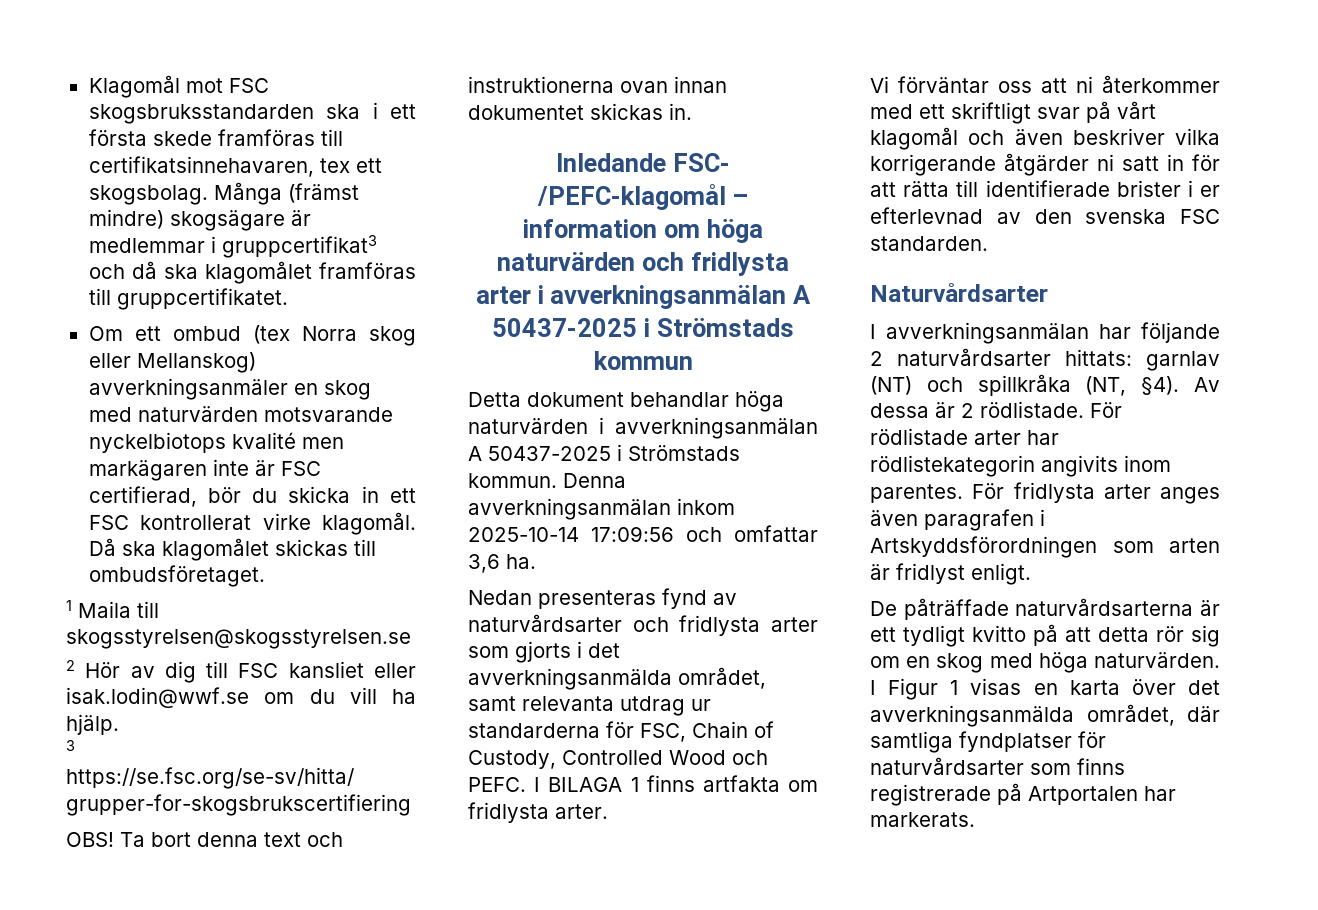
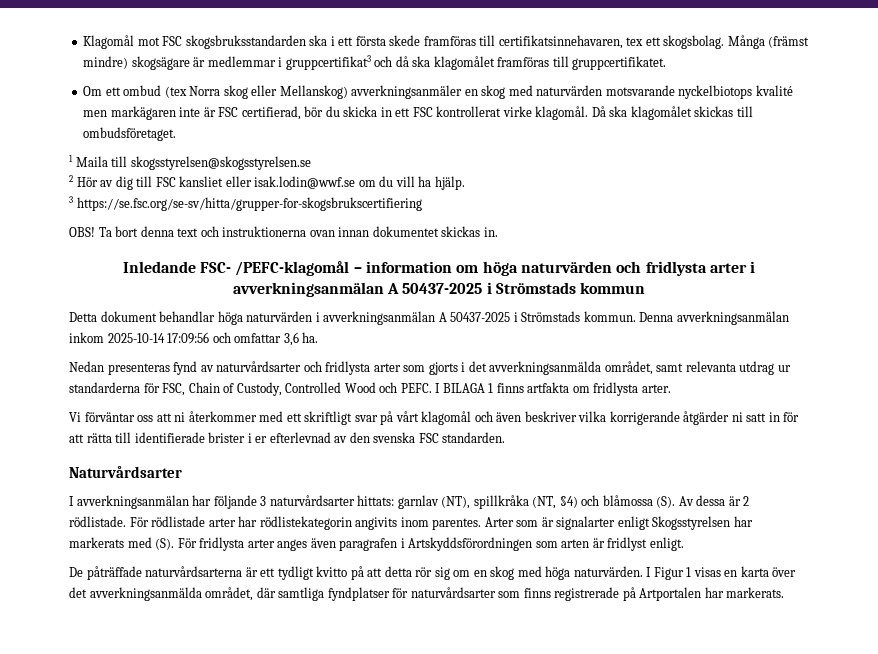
[870,351,883,366] 2 -> [260,496,267,506] 3
[870,374,1180,396] (NT) och spillkråka (NT, §4). -> [441,495,676,509] (NT), spillkråka (NT, §4) och blåmossa (S).
(963, 493) none -> [484,516,753,530] [69,537,175,550] Arter som är signalarter enligt Skogsstyrelsen har markerats med (S).

